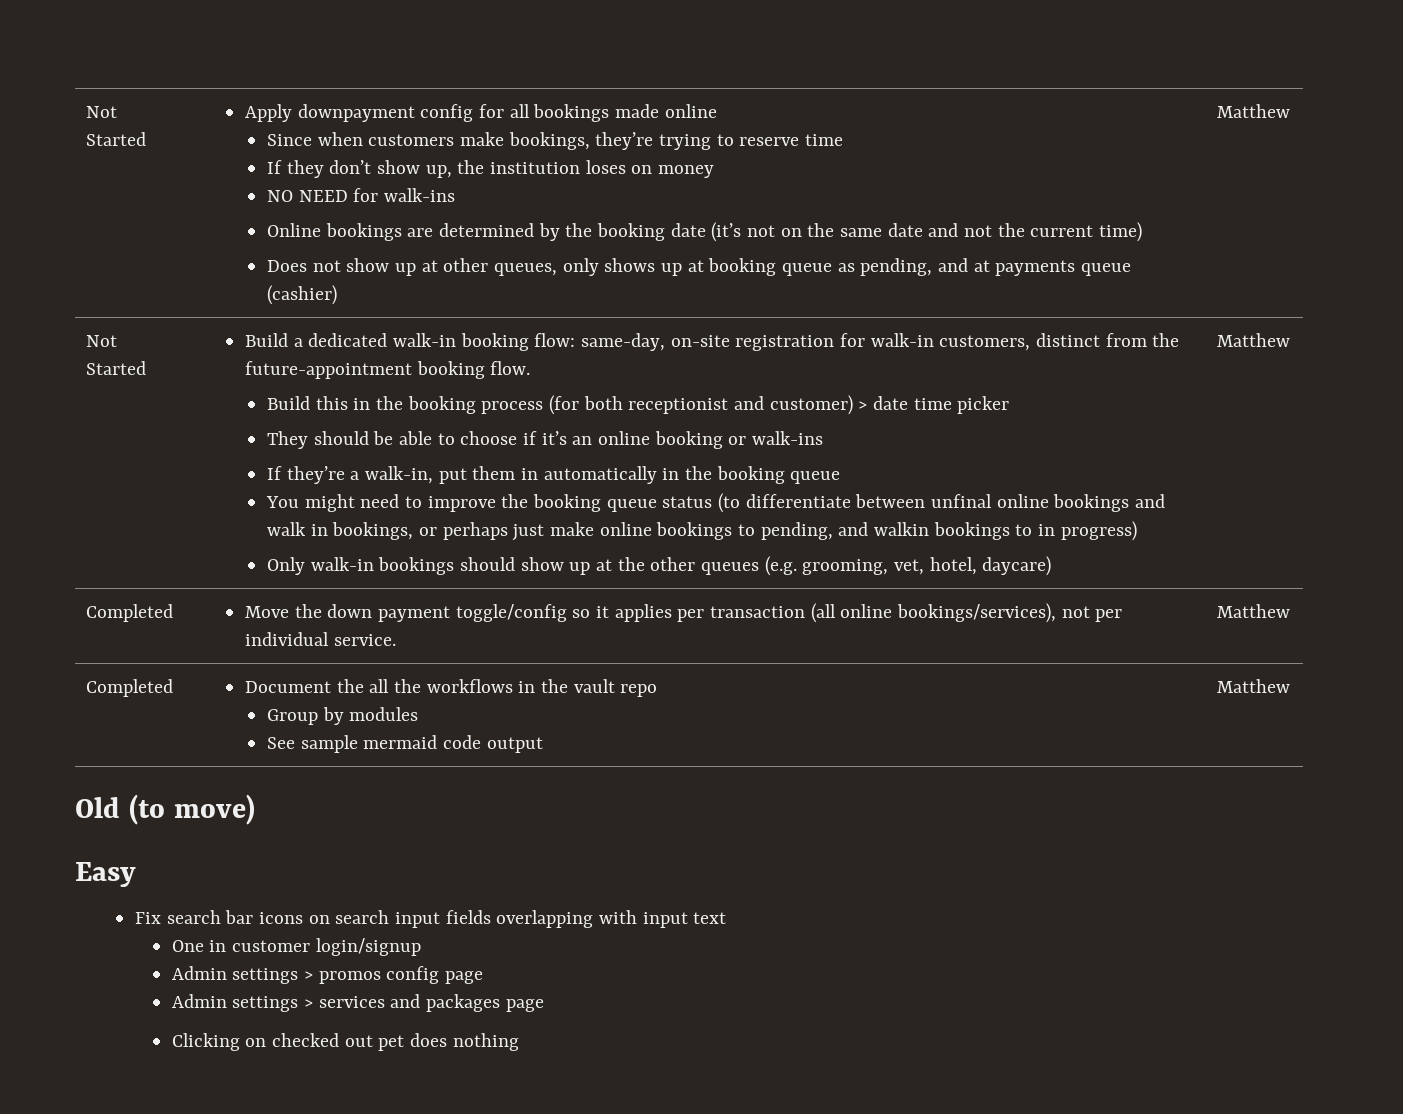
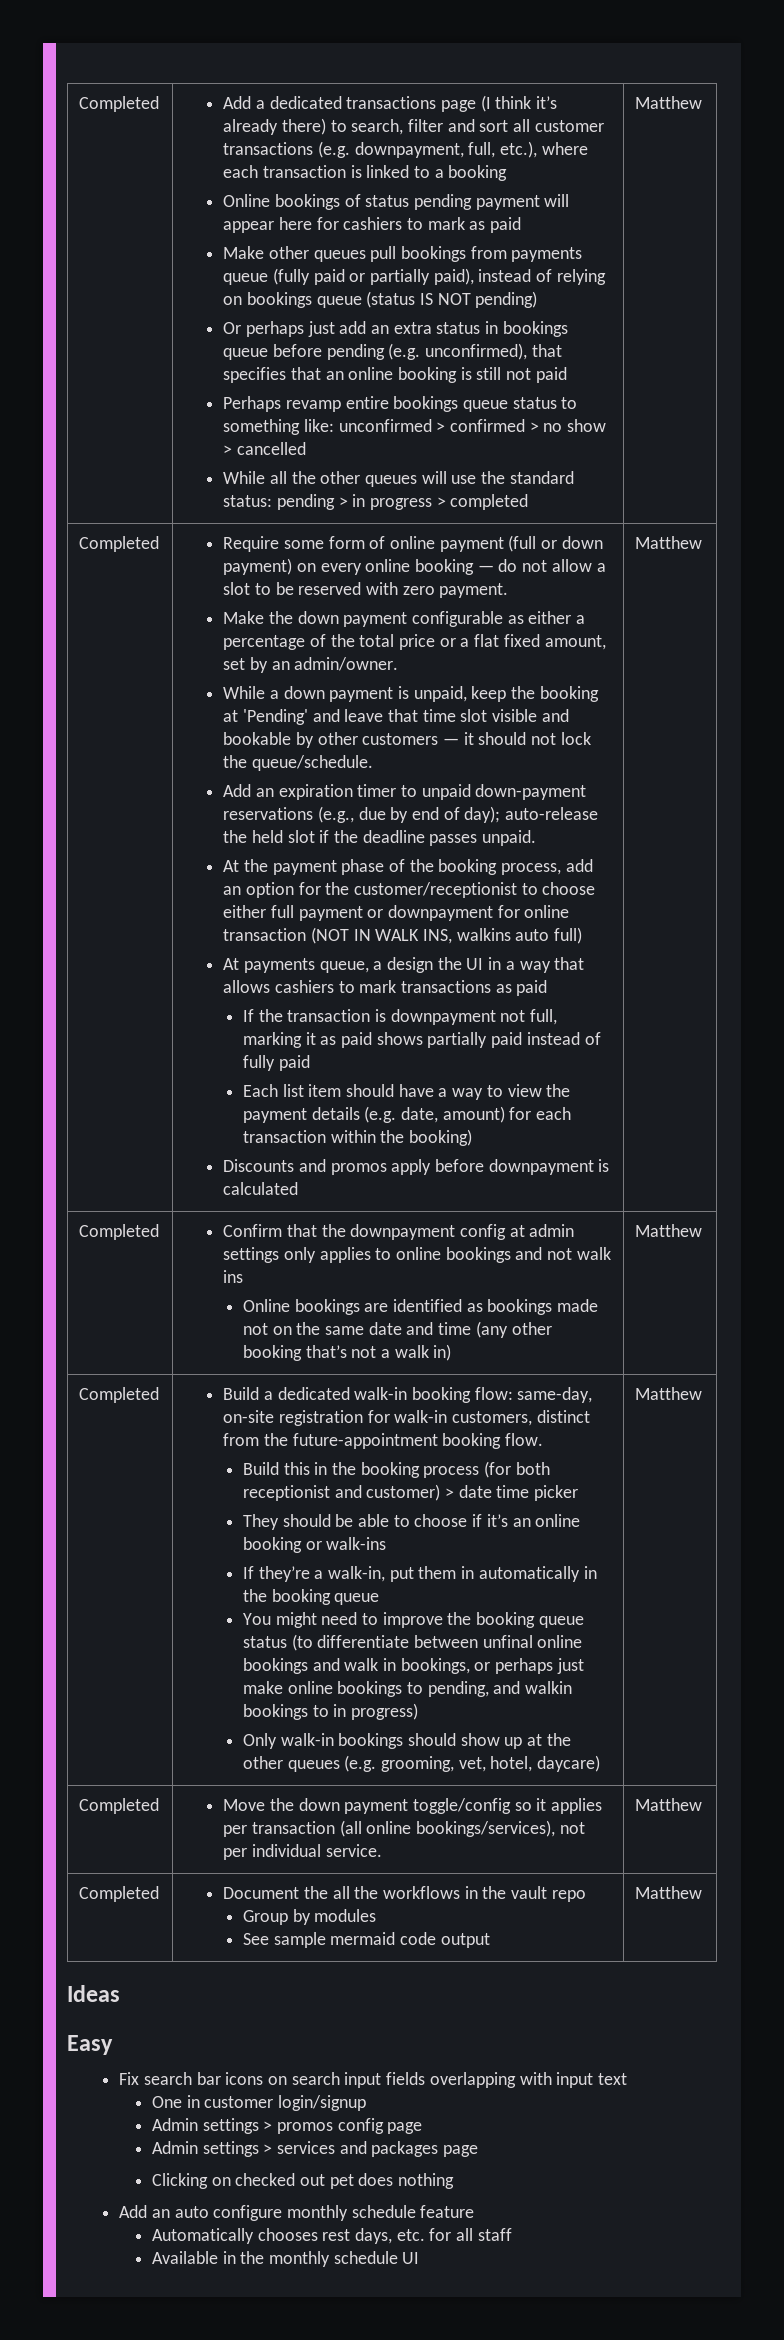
[85,106,117,118] [85,132,146,146] [244,104,717,122] [266,132,844,150] [266,160,715,178] [266,188,455,202] [266,222,742,242] Not Started | Apply downpayment config for all bookings made online // Since when customers make bookings, they’re trying to reserve time // If they don’t show up, the institution loses on money // NO NEED for walk-ins // Online bookings are determined by the booking date (it’s -> [79,96,160,112] [223,95,558,112] [223,118,604,135] [223,141,588,158] [223,165,508,181] [223,194,570,210] [223,217,522,233] [223,246,583,262] [223,268,606,285] [223,291,538,308] [223,321,568,337] [223,343,562,360] [223,367,567,383] [223,396,578,412] [223,419,607,435] [223,442,306,455] [223,471,574,487] [223,494,529,510] [635,96,703,109] [79,536,160,552] [223,535,603,552] [223,558,606,575] [223,582,509,598] [223,611,586,627] [223,634,606,650] [223,657,399,673] [223,686,599,702] [223,709,569,725] [223,732,591,748] [223,755,373,771] [223,784,587,800] [223,806,599,823] [223,830,537,846] [223,859,593,875] [223,882,596,898] [223,905,570,921] [223,927,583,944] [223,957,585,973] [223,980,548,996] [242,1009,558,1025] [242,1032,601,1048] [242,1055,310,1071] [242,1084,571,1100] [242,1106,572,1123] [242,1129,472,1146] [223,1159,610,1175] [223,1182,299,1195] [635,536,703,549] [79,1224,160,1240] [223,1224,575,1240] [223,1247,611,1263] [223,1270,244,1283] [242,1299,599,1315] Completed | Add a dedicated transactions page (I think it’s already there) to search, filter and sort all customer transactions (e.g. downpayment, full, etc.), where each transaction is linked to a booking // Online bookings of status pending payment will appear here for cashiers to mark as paid // Make other queues pull bookings from payments queue (fully paid or partially paid), instead of relying on bookings queue (status IS NOT pending) // Or perhaps just add an extra status in bookings queue before pending (e.g. unconfirmed), that specifies that an online booking is still not paid // Perhaps revamp entire bookings queue status to something like: unconfirmed > confirmed > no show > cancelled // While all the other queues will use the standard status: pending > in progress > completed | Matthew // Completed | Require some form of online payment (full or down payment) on every online booking — do not allow a slot to be reserved with zero payment. // Make the down payment configurable as either a percentage of the total price or a flat fixed amount, set by an admin/owner. // While a down payment is unpaid, keep the booking at 'Pending' and leave that time slot visible and bookable by other customers — it should not lock the queue/schedule. // Add an expiration timer to unpaid down-payment reservations (e.g., due by end of day); auto-release the held slot if the deadline passes unpaid. // At the payment phase of the booking process, add an option for the customer/receptionist to choose either full payment or downpayment for online transaction (NOT IN WALK INS, walkins auto full) // At payments queue, a design the UI in a way that allows cashiers to mark transactions as paid // If the transaction is downpayment not full, marking it as paid shows partially paid instead of fully paid // Each list item should have a way to view the payment details (e.g. date, amount) for each transaction within the booking) // Discounts and promos apply before downpayment is calculated | Matthew // Completed | Confirm that the downpayment config at admin settings only applies to online bookings and not walk ins // Online bookings are identified as bookings made
[964,222,1143,242] [266,258,1132,276] [266,285,337,305] [1216,104,1290,118] [85,335,117,347] [85,361,146,375] not the current time) // Does not show up at other queues, only shows up at booking queue as pending, and at payments queue (cashier) | Matthew // Not Started -> [438,1321,552,1338] [242,1344,452,1361] [635,1224,703,1237] [79,1387,160,1403] time (any other booking that’s not a walk in) | Matthew // Completed
[75,794,255,825] Old (to move) -> [67,1985,120,2002] Ideas
(519, 1042) none -> [119,2205,475,2221] [151,2228,512,2244] [151,2251,420,2267] // Add an auto configure monthly schedule feature // Automatically chooses rest days, etc. for all staff // Available in the monthly schedule UI

